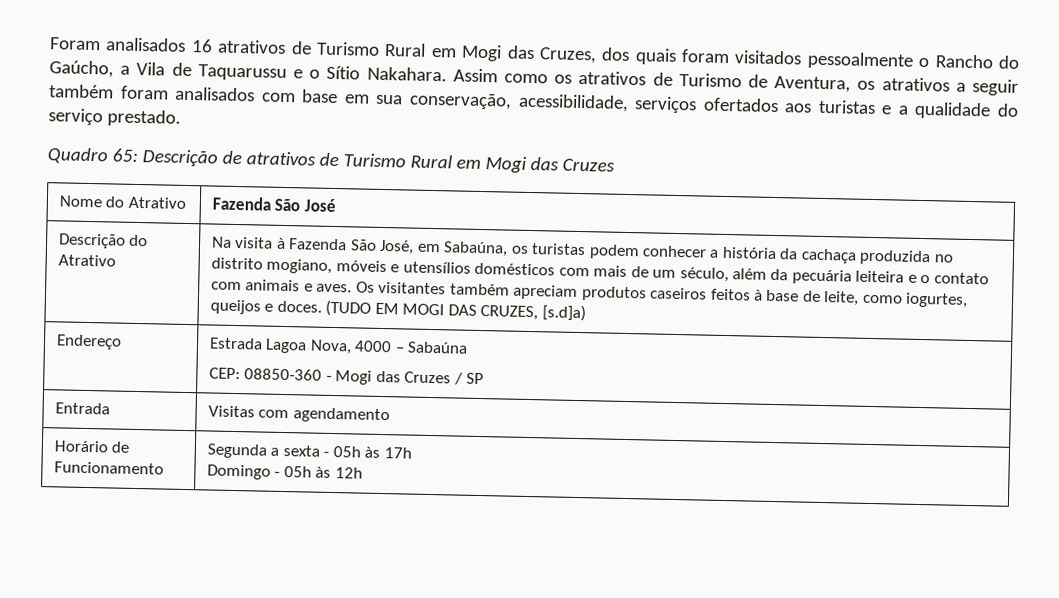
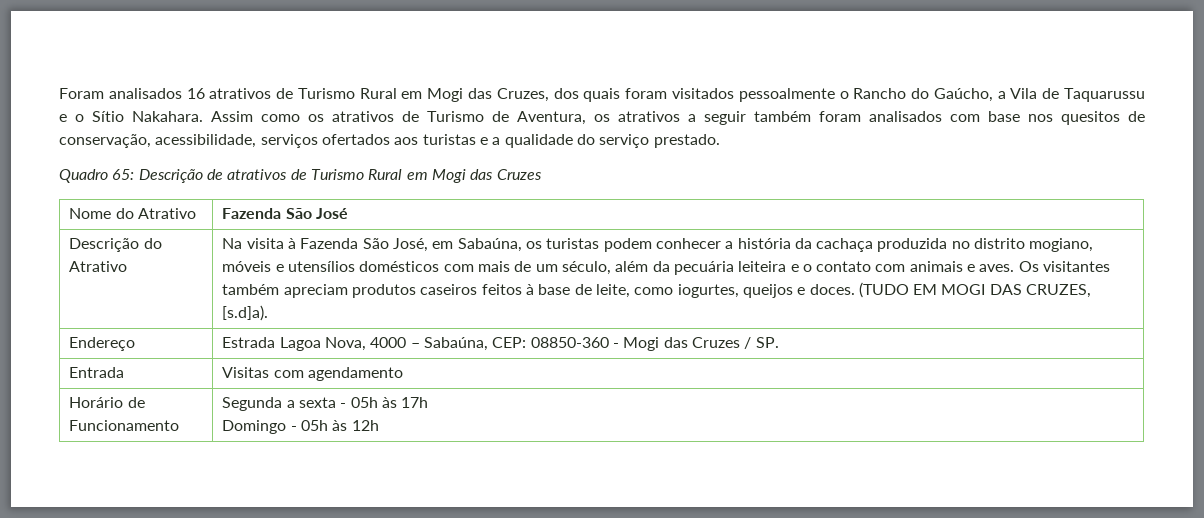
[343,94,404,105] em sua -> [1028,111,1145,125] nos quesitos de
[541,304,586,322] [s.d]a) -> [222,305,269,321] [s.d]a).
[407,341,469,354] Sabaúna // -> [423,337,488,351] Sabaúna,
[466,372,485,385] SP -> [755,337,779,348] SP.

